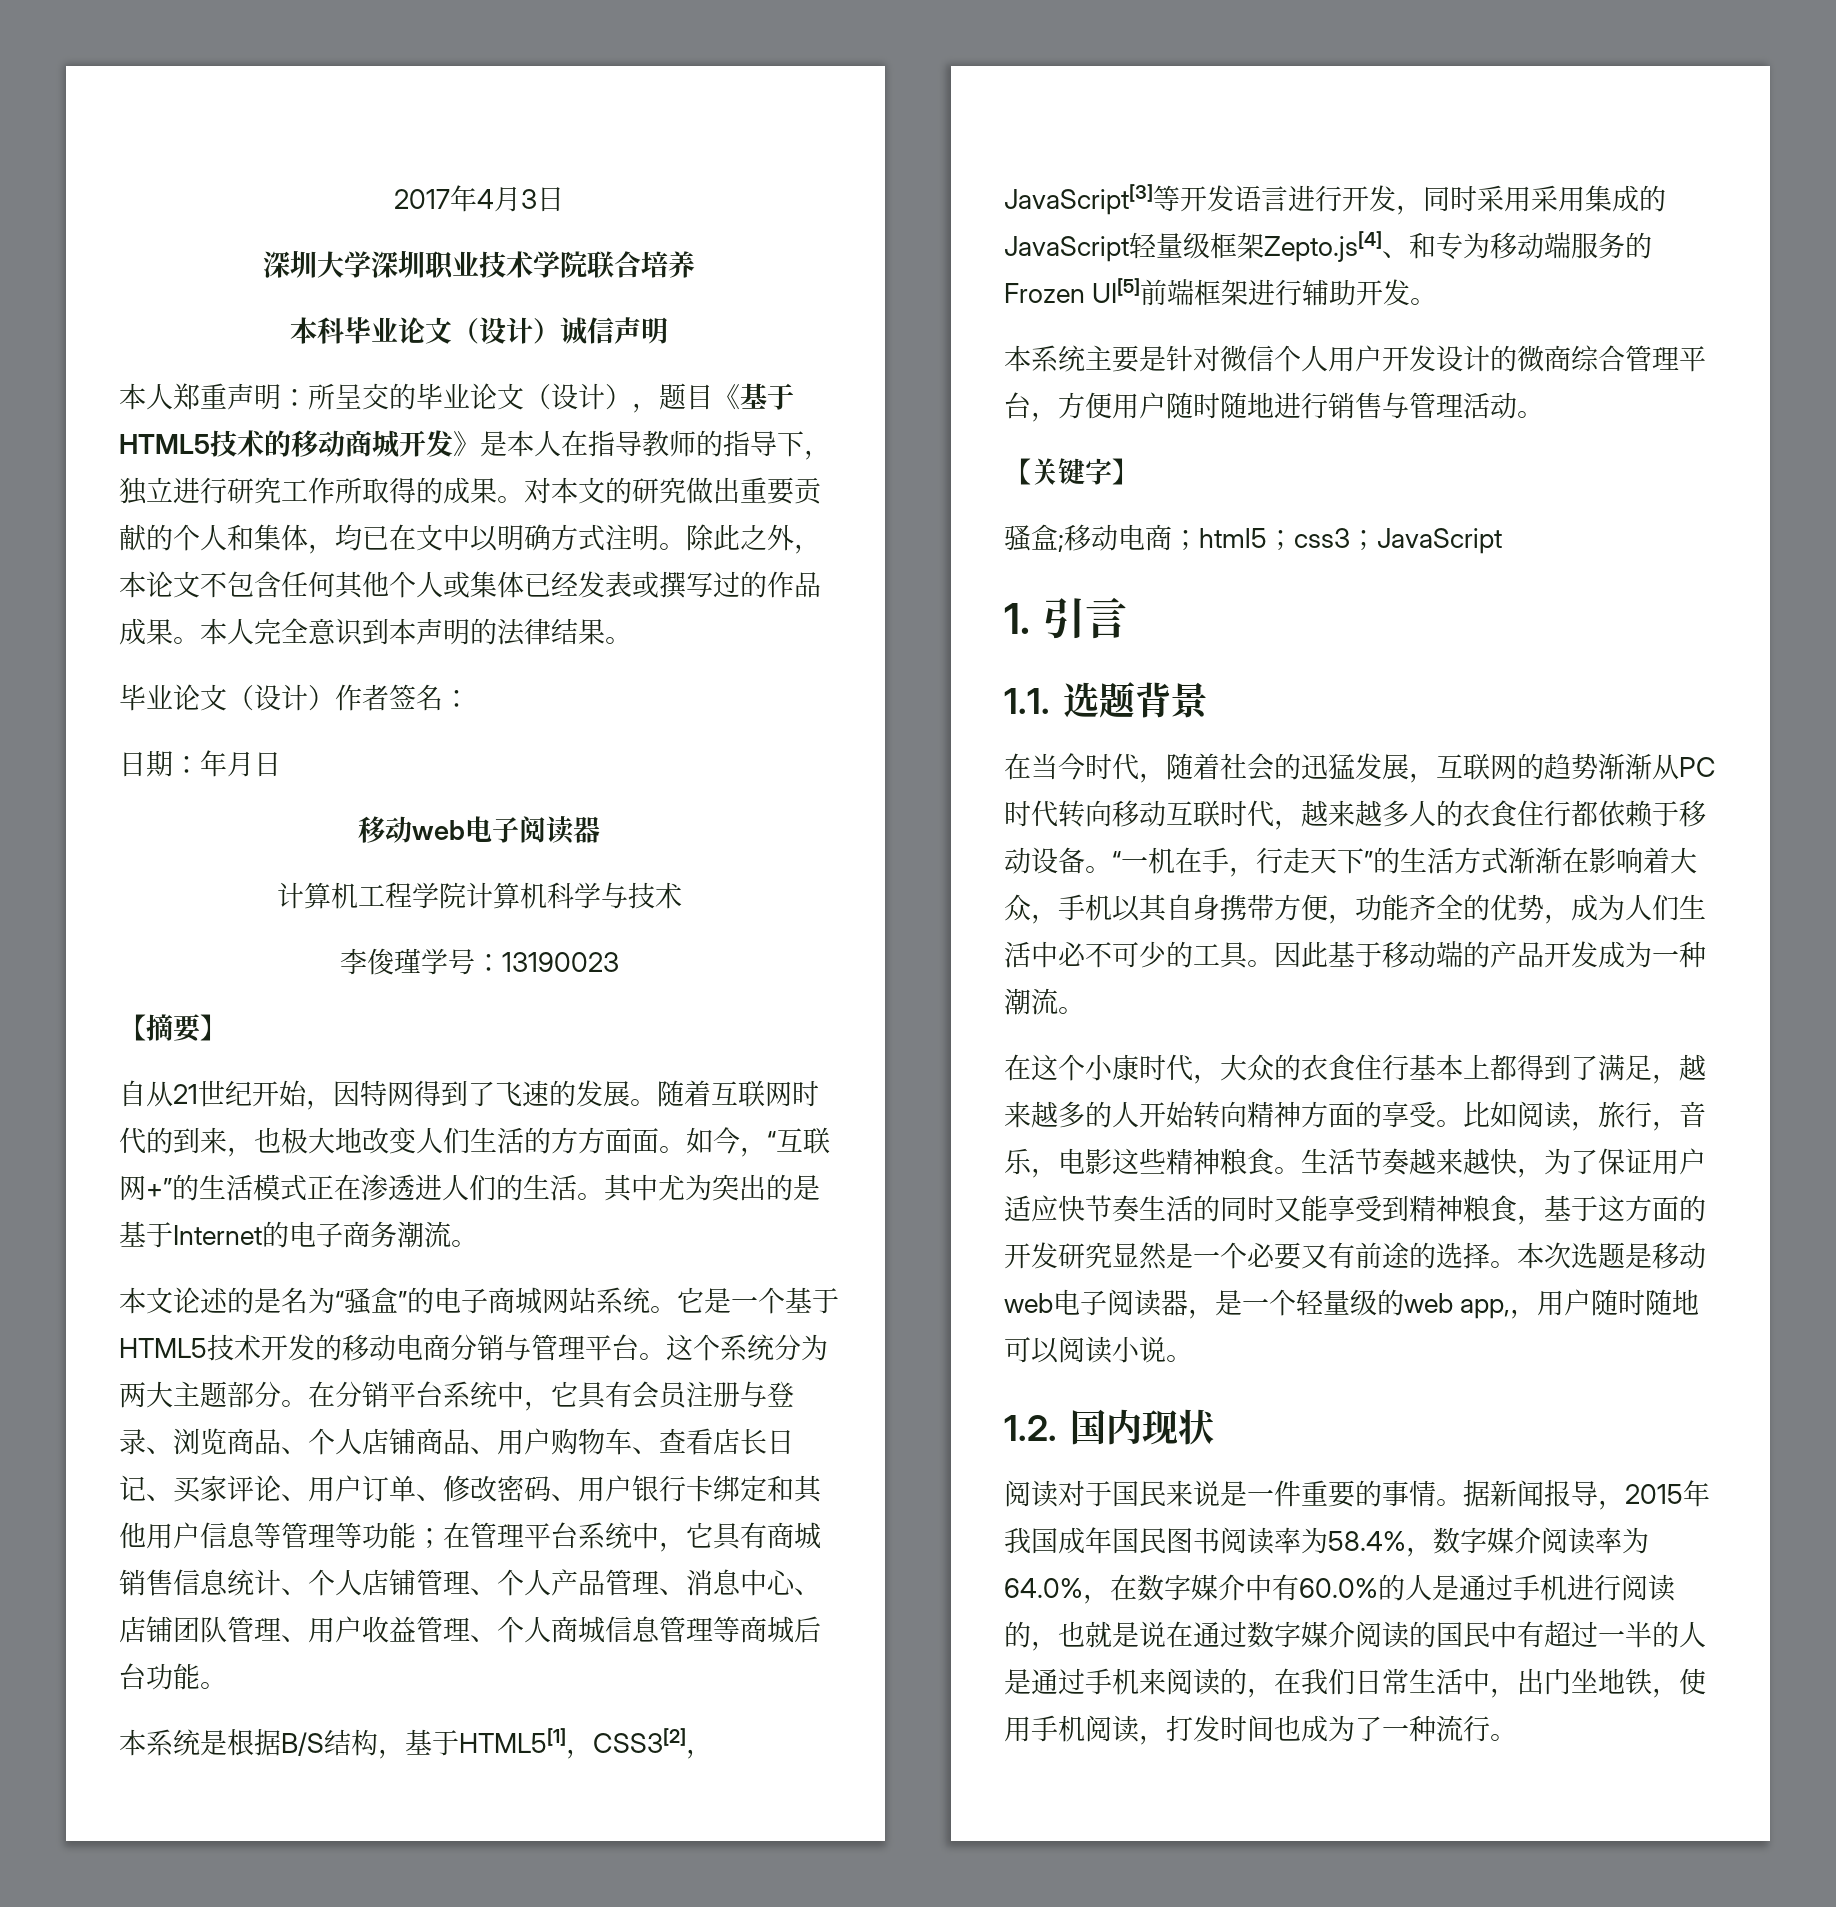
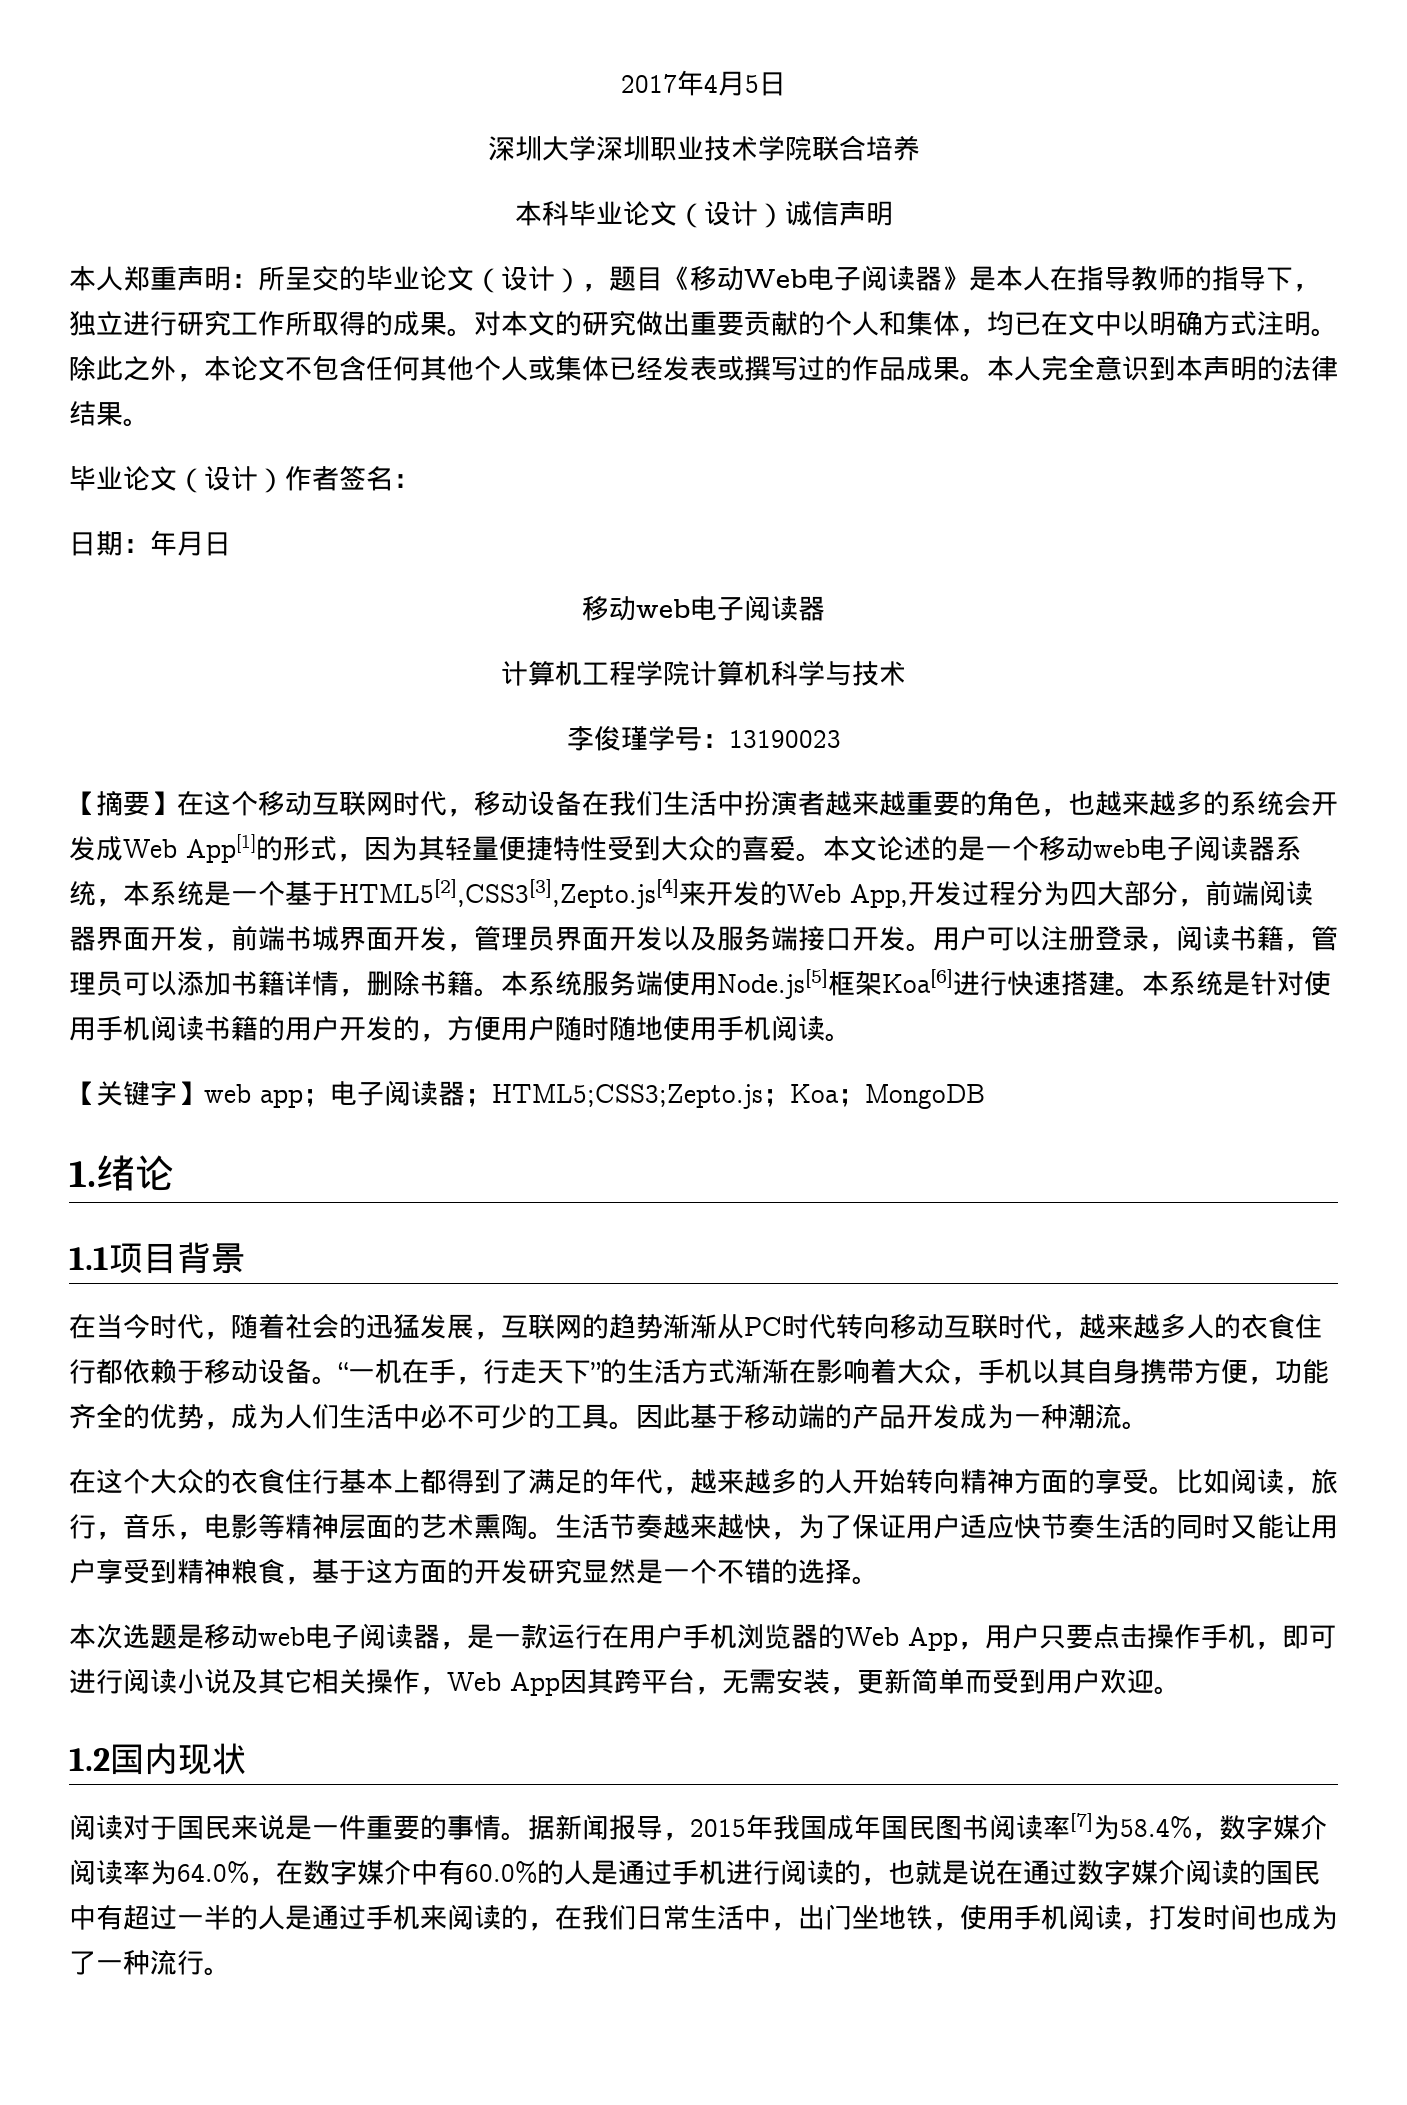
[521,189,537,209] 3 -> [745,75,759,93] 5
[740,383,794,410] [119,430,453,458] 基于HTML5技术的移动商城开发 -> [690,265,942,291] 移动Web电子阅读器
[119,1080,819,1110] [119,1127,830,1157] [119,1174,820,1202] [119,1221,478,1248] [119,1287,839,1315] [119,1334,828,1361] [119,1381,794,1411] [119,1428,794,1455] [119,1475,823,1503] [119,1522,821,1552] [119,1569,821,1596] [119,1616,821,1643] [119,1663,227,1690] [119,1728,713,1759] [1004,184,1666,215] [1004,231,1652,262] [1004,278,1438,306] [1004,345,1706,373] [1004,392,1031,419] // 自从21世纪开始，因特网得到了飞速的发展。随着互联网时代的到来，也极大地改变人们生活的方方面面。如今，“互联网+”的生活模式正在渗透进人们的生活。其中尤为突出的是基于Internet的电子商务潮流。 // 本文论述的是名为“骚盒”的电子商城网站系统。它是一个基于HTML5技术开发的移动电商分销与管理平台。这个系统分为两大主题部分。在分销平台系统中，它具有会员注册与登录、浏览商品、个人店铺商品、用户购物车、查看店长日记、买家评论、用户订单、修改密码、用户银行卡绑定和其他用户信息等管理等功能；在管理平台系统中，它具有商城销售信息统计、个人店铺管理、个人产品管理、消息中心、店铺团队管理、用户收益管理、个人商城信息管理等商城后台功能。 // 本系统是根据B/S结构，基于HTML5[1]，CSS3[2]，JavaScript[3]等开发语言进行开发，同时采用采用集成的JavaScript轻量级框架Zepto.js[4]、和专为移动端服务的Frozen UI[5]前端框架进行辅助开发。 // 本系统主要是针对微信个人用户开发设计的微商综合管理平台 -> [177,790,1338,817] [69,834,1302,863] [69,878,1313,909] [69,925,1338,952] [69,969,1331,999] [69,1015,420,1041] 在这个移动互联网时代，移动设备在我们生活中扮演者越来越重要的角色，也越来越多的系统会开发成Web App[1]的形式，因为其轻量便捷特性受到大众的喜爱。本文论述的是一个移动web电子阅读器系统，本系统是一个基于HTML5[2],CSS3[3],Zepto.js[4]来开发的Web App,开发过程分为四大部分，前端阅读器界面开发，前端书城界面开发，管理员界面开发以及服务端接口开发。用户可以注册登录，阅读书籍，管理员可以添加书籍详情，删除书籍。本系统服务端使用Node.js[5]框架Koa[6]进行快速搭建。本系统是针对使用手机阅读书籍的用户开发的
[1274,392,1517,419] 进行销售与管理活动 -> [663,1015,825,1041] 使用手机阅读
[1004,524,1502,554] [1004,597,1128,639] [1004,682,1136,718] // 骚盒;移动电商；html5；css3；JavaScript // 1.引言 // 1.1.选题 -> [204,1080,985,1109] [69,1155,174,1191] [69,1243,177,1274] web app；电子阅读器；HTML5;CSS3;Zepto.js；Koa；MongoDB // 1.绪论 // 1.1项目
[1085,1054,1220,1084] 小康时代， -> (150, 1481) none
(1652, 1068) none -> [582,1468,663,1494] 的年代
[1112,1148,1274,1175] 这些精神粮食 -> [258,1513,528,1539] 等精神层面的艺术熏陶
(1328, 1208) none -> [1284,1514,1338,1539] [69,1559,96,1584] 让用户
[1247,1242,1409,1270] 必要又有前途 -> [717,1559,771,1584] 不错
(1517, 1264) none -> (879, 1580) //
[1269,1289,1700,1319] [1004,1336,1193,1364] [1004,1415,1057,1441] 个轻量级的web app,，用户随时随地可以阅读小说。 // 1.2. -> [521,1623,1336,1651] [69,1668,1181,1696] [69,1748,110,1771] 款运行在用户手机浏览器的Web App，用户只要点击操作手机，即可进行阅读小说及其它相关操作，Web App因其跨平台，无需安装，更新简单而受到用户欢迎。 // 1.2
(1301, 1540) none -> [1070,1813,1093,1832] [7]

